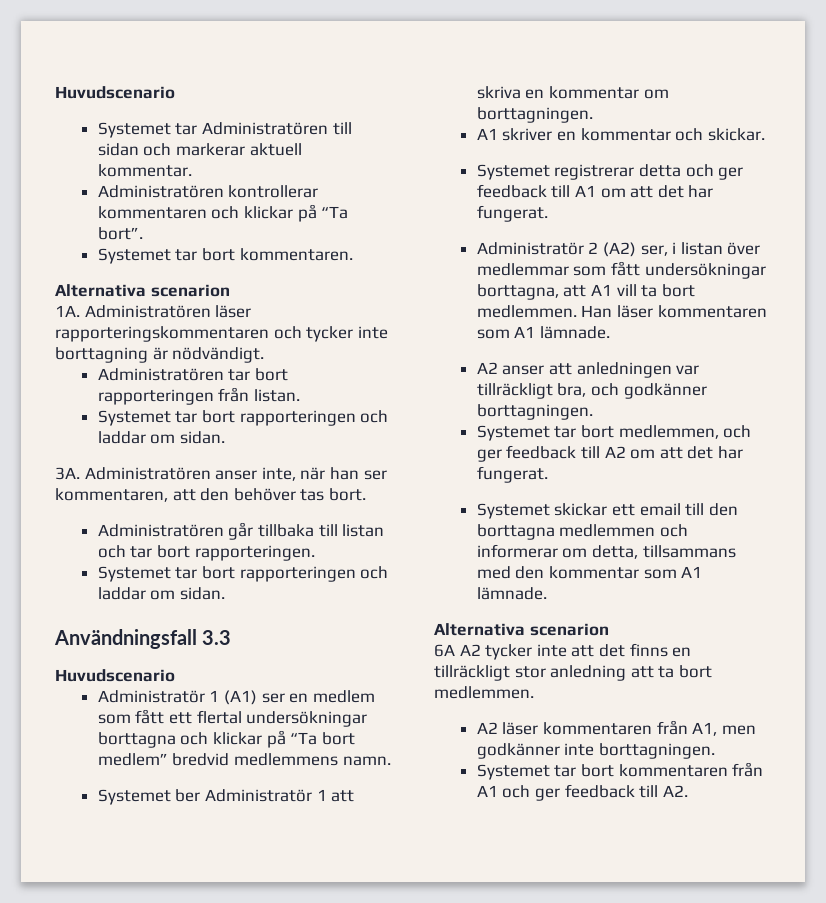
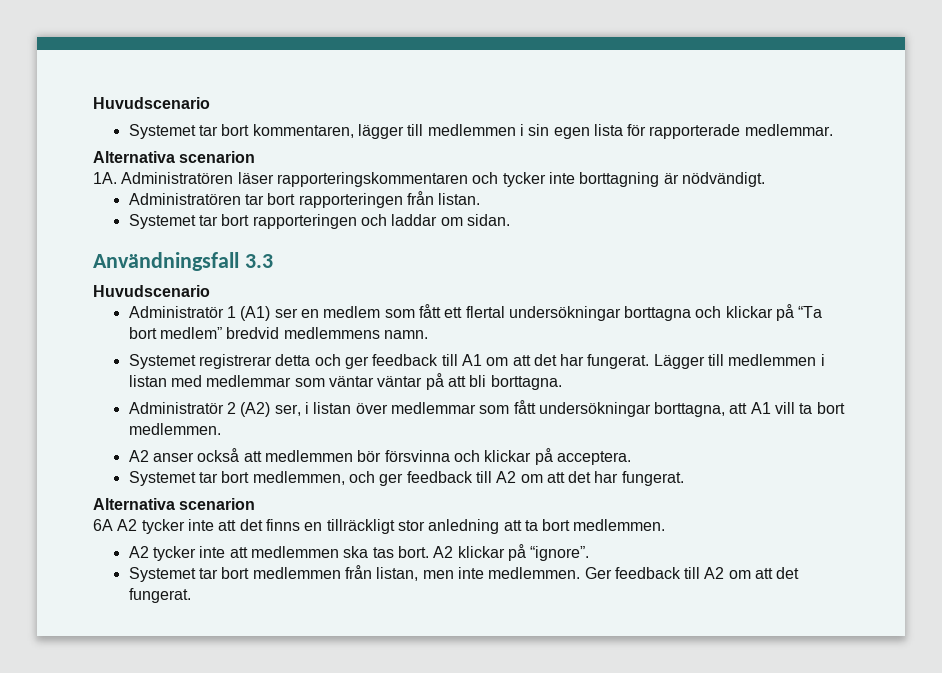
[201,122,352,135] [97,143,302,156] [97,164,192,177] [97,185,319,198] [97,204,349,222] [97,227,143,240] [97,248,353,264] Administratören till sidan och markerar aktuell kommentar. // Administratören kontrollerar kommentaren och klickar på “Ta bort”. // Systemet tar bort kommentaren. -> [221,124,833,139] bort kommentaren, lägger till medlemmen i sin egen lista för rapporterade medlemmar.
[55,467,387,481] [55,488,366,502] [97,522,385,540] [97,545,315,561] [97,566,389,582] [97,587,225,600] // 3A. Administratören anser inte, när han ser kommentaren, att den behöver tas bort. // Administratören går tillbaka till listan och tar bort rapporteringen. // Systemet tar bort rapporteringen och laddar om sidan. -> (510, 220) none
[97,789,355,805] [476,86,669,99] [476,107,593,123] [476,128,765,141] // Systemet ber Administratör 1 att skriva en kommentar om borttagningen. // A1 skriver en kommentar och skickar. -> (428, 334) none
(548, 213) none -> [653,354,825,369] [128,373,562,390] Lägger till medlemmen i listan med medlemmar som väntar väntar på att bli borttagna.
[581,305,767,318] [476,326,610,339] [476,362,700,378] [476,383,707,399] [476,404,593,420] Han läser kommentaren som A1 lämnade. // A2 anser att anledningen var tillräckligt bra, och godkänner borttagningen. -> [128,448,631,465] // A2 anser också att medlemmen bör försvinna och klickar på acceptera.
[476,503,738,519] [476,524,688,540] [476,544,736,559] [476,566,703,579] [476,587,547,600] // Systemet skickar ett email till den borttagna medlemmen och informerar om detta, tillsammans med den kommentar som A1 lämnade. -> (684, 478) none
[502,720,756,736] [476,743,715,759] [476,762,764,780] [476,784,688,801] läser kommentaren från A1, men godkänner inte borttagningen. // Systemet tar bort kommentaren från A1 och ger feedback till A2. -> [152,544,590,561] [128,565,800,582] [128,588,191,603] tycker inte att medlemmen ska tas bort. A2 klickar på “ignore”. // Systemet tar bort medlemmen från listan, men inte medlemmen. Ger feedback till A2 om att det fungerat.

